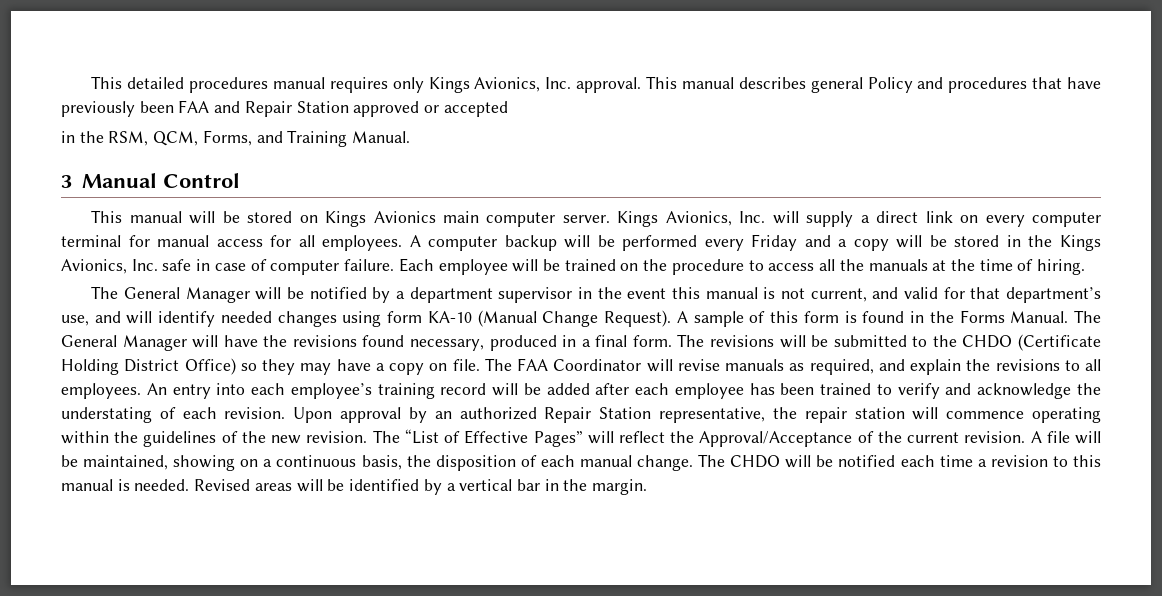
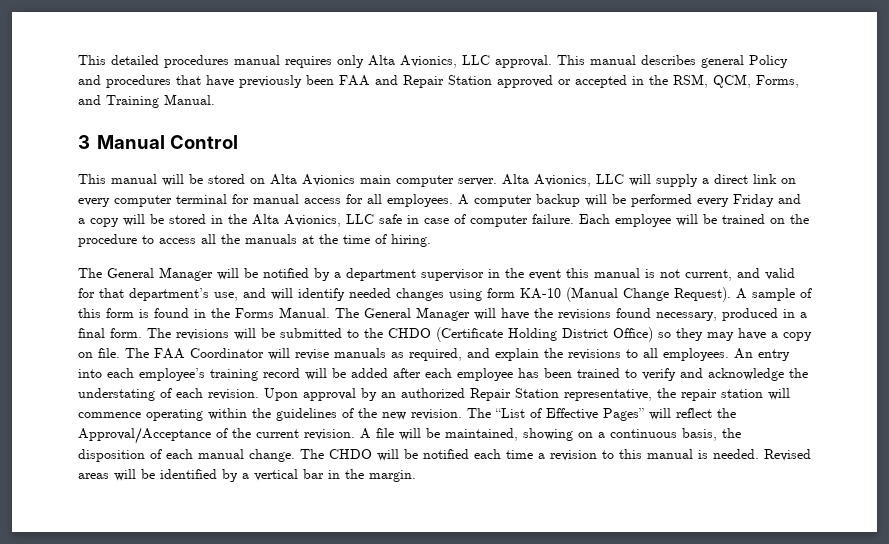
[428,77,572,93] Kings Avionics, Inc. -> [368,55,490,68] Alta Avionics, LLC
(508, 109) // -> (627, 81) none
[325,211,367,227] Kings -> [270,174,297,185] Alta
[617,211,766,227] Kings Avionics, Inc. -> [502,174,624,187] Alta Avionics, LLC
[1059,235,1101,251] [61,259,158,274] Kings Avionics, Inc. -> [252,214,374,227] Alta Avionics, LLC

